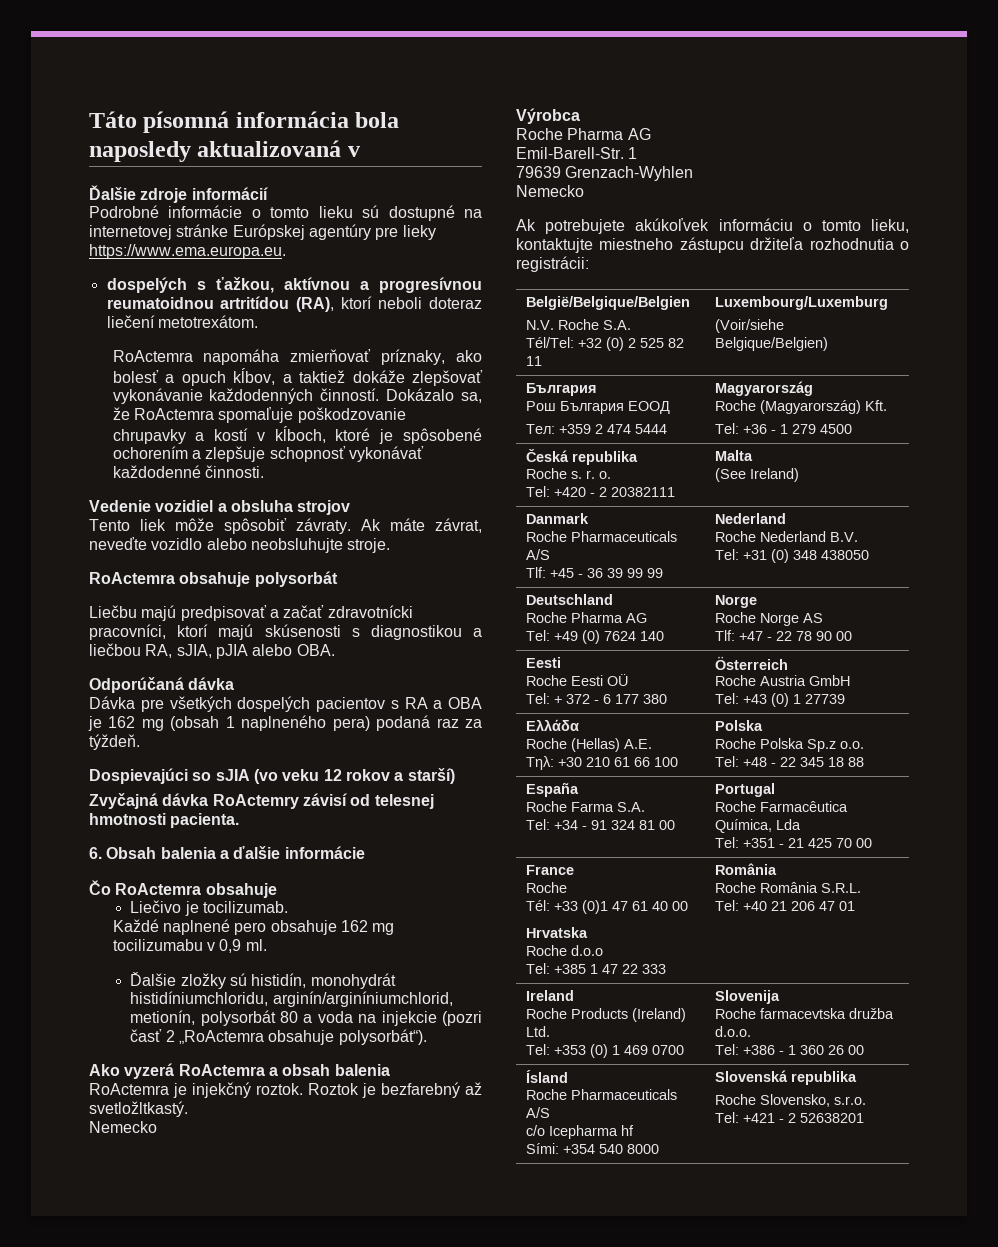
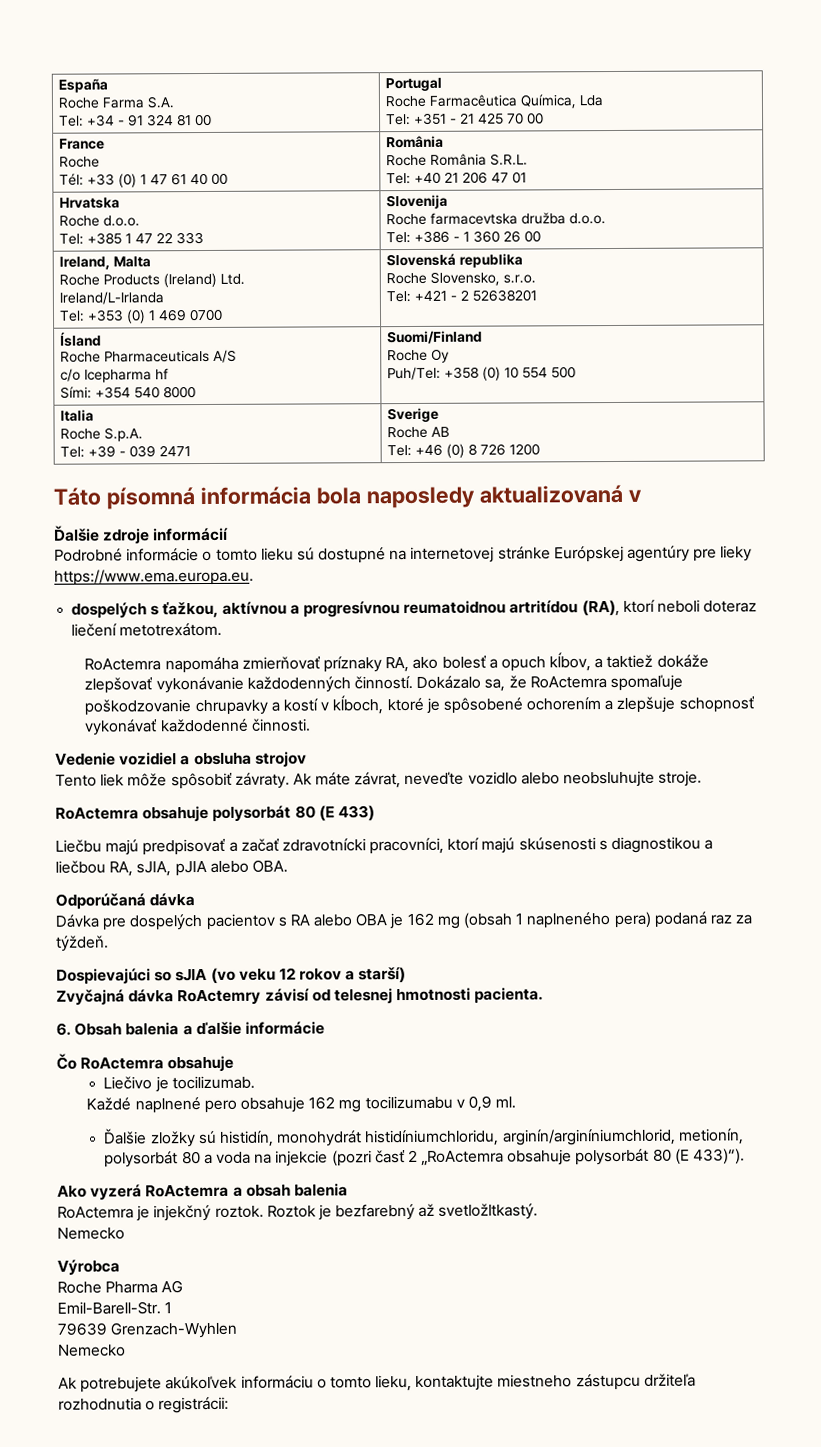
(89, 119) none -> [58,78,109,93] [58,96,175,109] [59,113,213,127] [385,77,443,92] [385,94,604,109] [386,112,545,126] [59,138,106,150] [59,156,101,168] [59,172,229,188] [386,135,445,149] [386,153,529,167] [386,171,528,185] [59,197,121,209] [59,215,141,227] [59,232,205,245] [386,194,449,210] [386,212,607,226] [386,230,542,244] [59,256,152,270] [59,272,246,288] [59,291,165,305] [59,308,224,324] [386,253,524,268] [386,271,537,286] [386,289,538,303] [60,331,103,347] [60,349,238,363] [60,368,170,383] [60,386,197,399] [387,330,484,345] [387,348,451,363] [387,366,577,381] [60,409,95,422] [60,427,144,442] [60,445,192,458] [387,407,440,423] [387,426,451,439] [387,443,541,458] España // Roche Farma S.A. // Tel: +34 - 91 324 81 00 | Portugal // Roche Farmacêutica Química, Lda // Tel: +351 - 21 425 70 00 // France // Roche // Tél: +33 (0) 1 47 61 40 00 | România // Roche România S.R.L. // Tel: +40 21 206 47 01 // Hrvatska // Roche d.o.o. // Tel: +385 1 47 22 333 | Slovenija // Roche farmacevtska družba d.o.o. // Tel: +386 - 1 360 26 00 // Ireland, Malta // Roche Products (Ireland) Ltd. // Ireland/L-Irlanda // Tel: +353 (0) 1 469 0700 | Slovenská republika // Roche Slovensko, s.r.o. // Tel: +421 - 2 52638201 // Ísland // Roche Pharmaceuticals A/S // c/o Icepharma hf // Sími: +354 540 8000 | Suomi/Finland // Roche Oy // Puh/Tel: +358 (0) 10 554 500 // Italia // Roche S.p.A. // Tel: +39 - 039 2471 | Sverige // Roche AB // Tel: +46 (0) 8 726 1200 //
[381,349,446,365] príznaky, -> [322,656,410,673] príznaky RA,
(338, 579) none -> [294,805,375,822] 80 (E 433)
[169,696,232,712] všetkých -> (128, 924) none
[433,700,443,709] a -> [313,914,353,927] alebo
[338,1029,427,1045] polysorbát“). -> [575,1148,746,1166] polysorbát 80 (E 433)“).
[525,296,690,310] [525,319,631,330] [525,337,684,351] [525,356,542,366] [714,296,888,310] [714,319,784,333] [714,337,828,351] [525,383,596,396] [525,401,670,414] [525,424,667,434] [714,381,813,396] [714,400,887,414] [714,423,852,434] [525,449,638,465] [525,468,611,479] [525,486,675,497] [714,450,753,461] [714,468,799,482] [525,513,589,524] [525,531,677,542] [525,549,550,560] [525,567,663,578] [714,513,786,524] [714,531,858,542] [714,549,869,563] [525,594,613,605] [525,612,647,623] [525,630,664,644] [714,595,757,608] [714,612,823,626] [714,630,852,641] [525,657,561,668] [525,674,628,686] [525,693,667,704] [714,656,788,670] [714,675,850,686] [714,693,845,707] [525,719,579,731] [525,738,652,752] [525,756,678,770] [714,720,763,731] [714,738,864,752] [714,756,864,767] [525,782,579,797] [525,801,645,812] [525,819,675,830] [714,783,775,797] [714,801,848,812] [714,819,801,833] [714,837,872,848] [525,865,574,875] [525,882,567,893] [525,900,688,914] [525,927,588,938] [525,945,603,956] [525,963,666,974] [714,863,777,875] [714,882,861,893] [714,900,855,911] [525,990,574,1001] [525,1008,686,1022] [525,1026,550,1037] [525,1044,684,1058] [714,990,780,1004] [714,1008,894,1019] [714,1026,751,1037] [714,1044,864,1055] [525,1070,568,1083] [525,1089,677,1100] [525,1107,550,1118] [525,1125,634,1139] [525,1143,659,1154] [714,1070,857,1085] [714,1094,866,1107] [714,1112,864,1123] // België/Belgique/Belgien // N.V. Roche S.A. // Tél/Tel: +32 (0) 2 525 82 11 | Luxembourg/Luxemburg // (Voir/siehe Belgique/Belgien) // България // Рош България ЕООД // Тел: +359 2 474 5444 | Magyarország // Roche (Magyarország) Kft. // Tel: +36 - 1 279 4500 // Česká republika // Roche s. r. o. // Tel: +420 - 2 20382111 | Malta // (See Ireland) // Danmark // Roche Pharmaceuticals A/S // Tlf: +45 - 36 39 99 99 | Nederland // Roche Nederland B.V. // Tel: +31 (0) 348 438050 // Deutschland // Roche Pharma AG // Tel: +49 (0) 7624 140 | Norge // Roche Norge AS // Tlf: +47 - 22 78 90 00 // Eesti // Roche Eesti OÜ // Tel: + 372 - 6 177 380 | Österreich // Roche Austria GmbH // Tel: +43 (0) 1 27739 // Ελλάδα // Roche (Hellas) A.E. // Τηλ: +30 210 61 66 100 | Polska // Roche Polska Sp.z o.o. // Tel: +48 - 22 345 18 88 // España // Roche Farma S.A. // Tel: +34 - 91 324 81 00 | Portugal // Roche Farmacêutica Química, Lda // Tel: +351 - 21 425 70 00 // France // Roche // Tél: +33 (0)1 47 61 40 00 // Hrvatska // Roche d.o.o // Tel: +385 1 47 22 333 | România // Roche România S.R.L. // Tel: +40 21 206 47 01 // Ireland // Roche Products (Ireland) Ltd. // Tel: +353 (0) 1 469 0700 | Slovenija // Roche farmacevtska družba d.o.o. // Tel: +386 - 1 360 26 00 // Ísland // Roche Pharmaceuticals A/S // c/o Icepharma hf // Sími: +354 540 8000 | Slovenská republika // Roche Slovensko, s.r.o. // Tel: +421 - 2 52638201 -> (230, 1405) none

